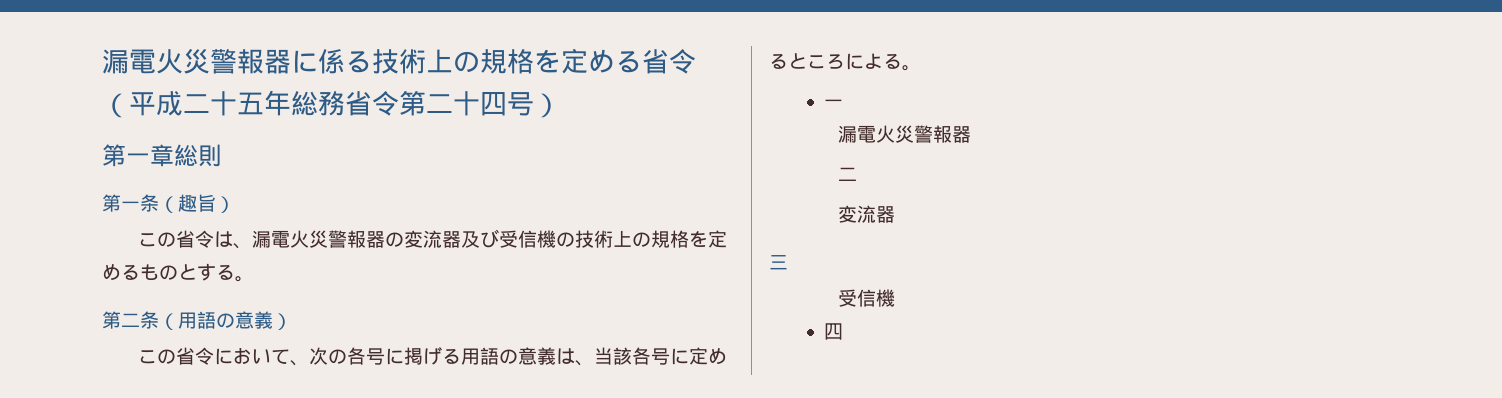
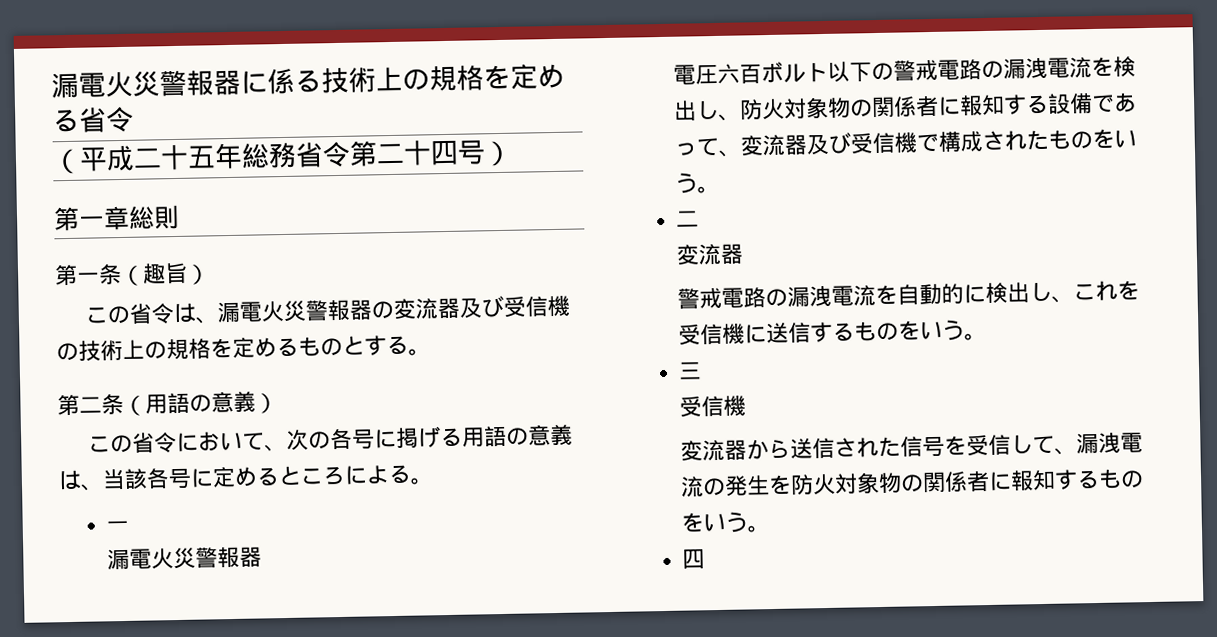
[837,167,857,181] [837,205,895,223] [769,255,788,270] [837,289,895,307] 二 // 変流器 // 三 // 受信機 -> [673,56,1137,85] [673,92,1138,121] [674,128,1138,157] [675,172,721,194] [676,210,700,227] [676,243,745,266] [677,280,1141,310] [678,319,988,345] [678,361,703,380] [679,395,747,417] [680,432,1144,462] [680,468,1145,498] [681,511,771,533] 電圧六百ボルト以下の警戒電路の漏洩電流を検出し、防火対象物の関係者に報知する設備であって、変流器及び受信機で構成されたものをいう。 // 二 // 変流器 // 警戒電路の漏洩電流を自動的に検出し、これを受信機に送信するものをいう。 // 三 // 受信機 // 変流器から送信された信号を受信して、漏洩電流の発生を防火対象物の関係者に報知するものをいう。

